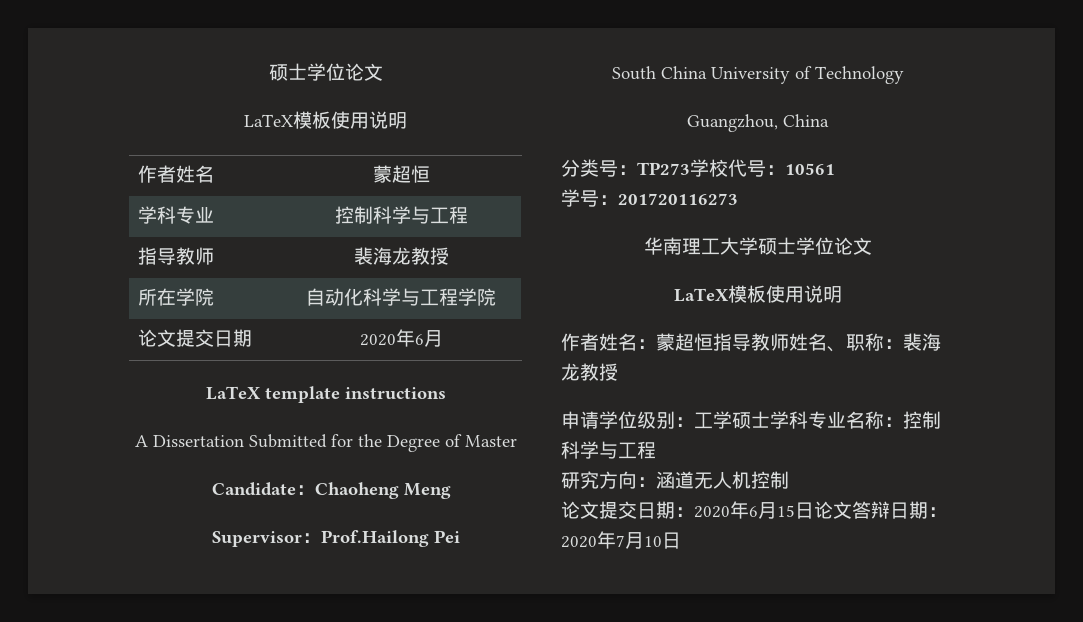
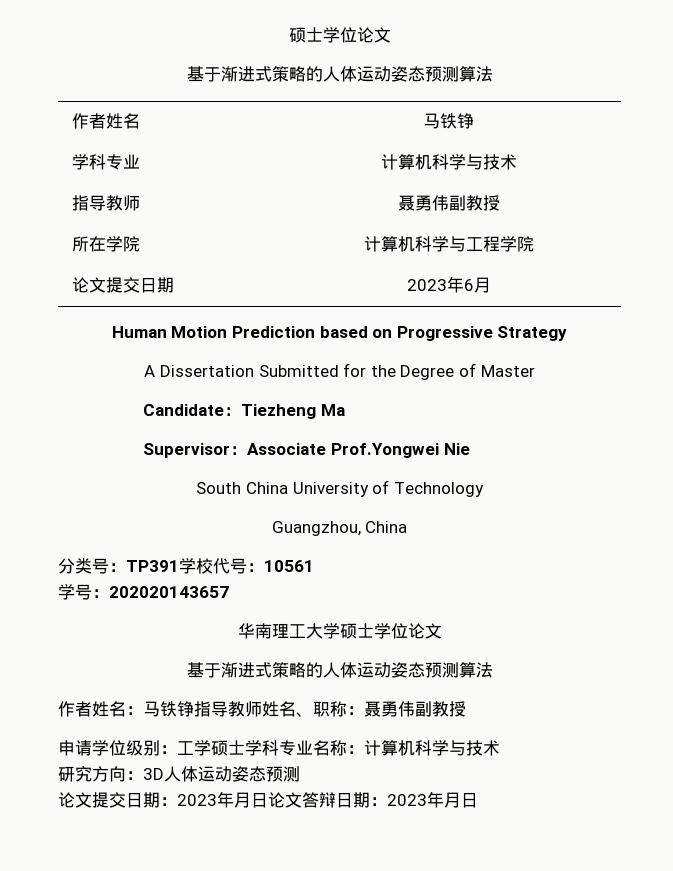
[268,63,383,81] [244,111,407,129] 硕士学位论文 // LaTeX模板使用说明 -> [288,27,391,43] [186,66,493,82] 硕士学位论文 // 基于渐进式策略的人体运动姿态预测算法
[372,165,430,183] 蒙超恒 -> [423,113,474,129] 马铁铮
[334,206,468,224] 控制科学与工程 -> [380,154,517,170] 计算机科学与技术
[353,247,411,265] 裴海龙 -> [397,195,466,211] 聂勇伟副
[306,288,363,306] 自动化 -> [363,236,415,252] 计算机
[359,334,396,346] 2020 -> [406,279,447,291] 2023
[205,386,446,403] LaTeX template instructions -> [111,326,568,341] Human Motion Prediction based on Progressive Strategy
[314,482,451,499] Chaoheng Meng -> [241,404,345,419] Tiezheng Ma
[320,530,460,547] Prof.Hailong Pei -> [247,443,470,458] Associate Prof.Yongwei Nie
[637,162,690,175] TP273 -> [126,560,179,572] TP391
[618,193,738,205] 201720116273 -> [109,586,229,598] 202020143657
[673,285,842,303] LaTeX模板使用说明 -> [186,662,493,678] 基于渐进式策略的人体运动姿态预测算法
[656,333,713,351] 蒙超恒 -> [143,701,194,717] 马铁铮
[903,333,941,351] [561,363,580,381] 裴海龙 -> [364,701,432,717] 聂勇伟副
[903,411,941,429] [561,441,656,459] 控制科学与工程 -> [364,740,500,756] 计算机科学与技术
[656,471,789,489] 涵道无人机控制 -> [143,766,300,782] 3D人体运动姿态预测
[694,501,947,519] [561,531,662,549] 2020年6月15日论文答辩日期：2020年7月10 -> [177,791,461,808] 2023年月日论文答辩日期：2023年月

